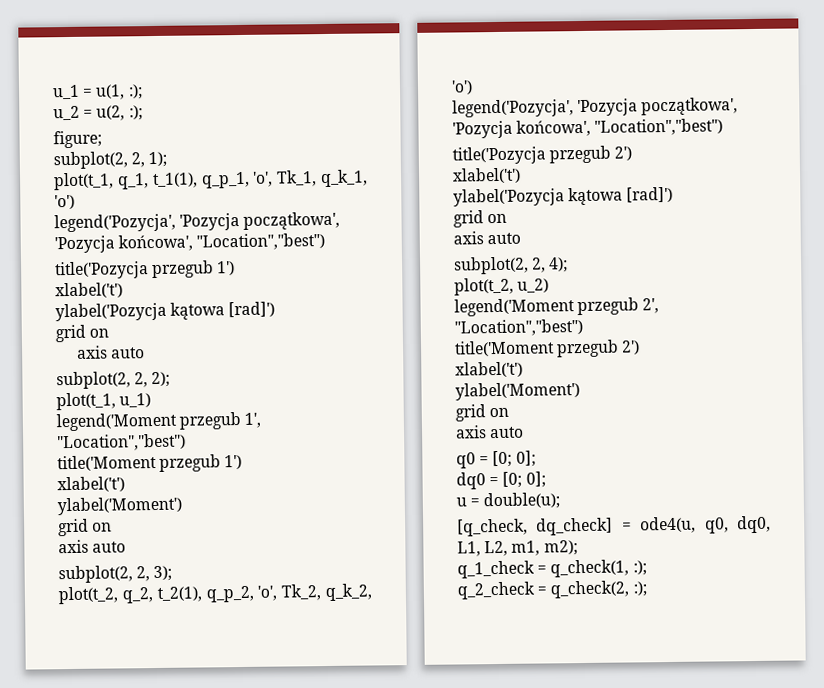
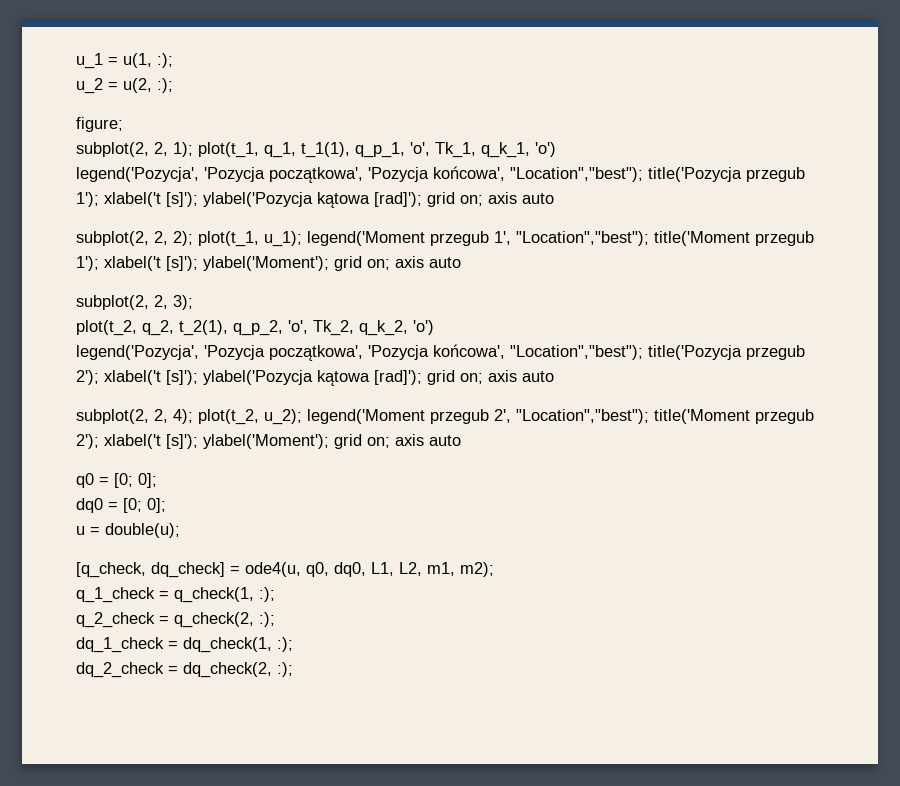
(168, 159) // -> (193, 149) none
[196,233,326,251] [55,260,236,280] [55,282,123,299] [55,301,276,322] [55,324,110,343] "Location","best") // title('Pozycja przegub 1') // xlabel('t') // ylabel('Pozycja kątowa [rad]') // grid on // -> [510,167,805,182] [76,192,483,208] "Location","best"); title('Pozycja przegub 1'); xlabel('t [s]'); ylabel('Pozycja kątowa [rad]'); grid on;
[56,392,152,411] // plot(t_1, u_1) // -> [198,231,302,247] plot(t_1, u_1);
[57,433,186,452] [57,454,243,472] [57,476,125,493] [57,496,182,516] [58,518,113,537] "Location","best") // title('Moment przegub 1') // xlabel('t') // ylabel('Moment') // grid on // -> [516,231,814,246] [76,256,390,271] "Location","best"); title('Moment przegub 1'); xlabel('t [s]'); ylabel('Moment'); grid on;
[594,118,724,136] [452,145,633,165] [452,167,521,184] [453,186,674,207] [453,210,508,228] "Location","best") // title('Pozycja przegub 2') // xlabel('t') // ylabel('Pozycja kątowa [rad]') // grid on // -> [510,345,805,360] [76,370,483,386] "Location","best"); title('Pozycja przegub 2'); xlabel('t [s]'); ylabel('Pozycja kątowa [rad]'); grid on;
[454,277,550,296] // plot(t_2, u_2) // -> [198,409,302,425] plot(t_2, u_2);
[454,319,583,337] [454,339,641,358] [455,361,523,378] [455,382,580,401] [455,404,510,422] "Location","best") // title('Moment przegub 2') // xlabel('t') // ylabel('Moment') // grid on // -> [516,409,814,424] [76,434,390,449] "Location","best"); title('Moment przegub 2'); xlabel('t [s]'); ylabel('Moment'); grid on;
(647, 589) none -> [76,637,293,653] [76,662,293,678] // dq_1_check = dq_check(1, :); // dq_2_check = dq_check(2, :);

